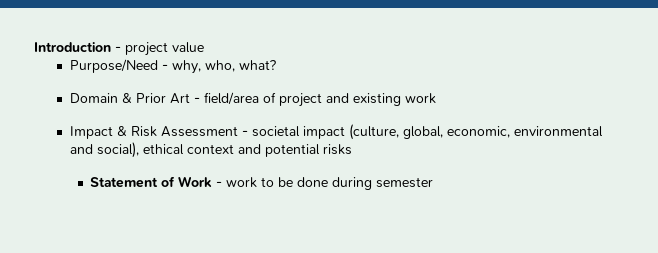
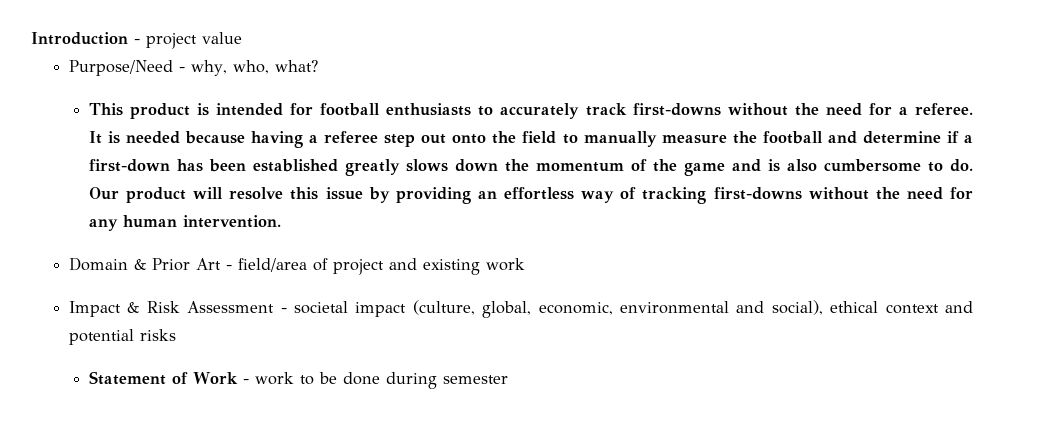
(276, 65) none -> [88,103,974,119] [88,131,973,148] [88,159,973,176] [88,187,973,204] [88,215,281,231] // This product is intended for football enthusiasts to accurately track first-downs without the need for a referee. It is needed because having a referee step out onto the field to manually measure the football and determine if a first-down has been established greatly slows down the momentum of the game and is also cumbersome to do. Our product will resolve this issue by providing an effortless way of tracking first-downs without the need for any human intervention.

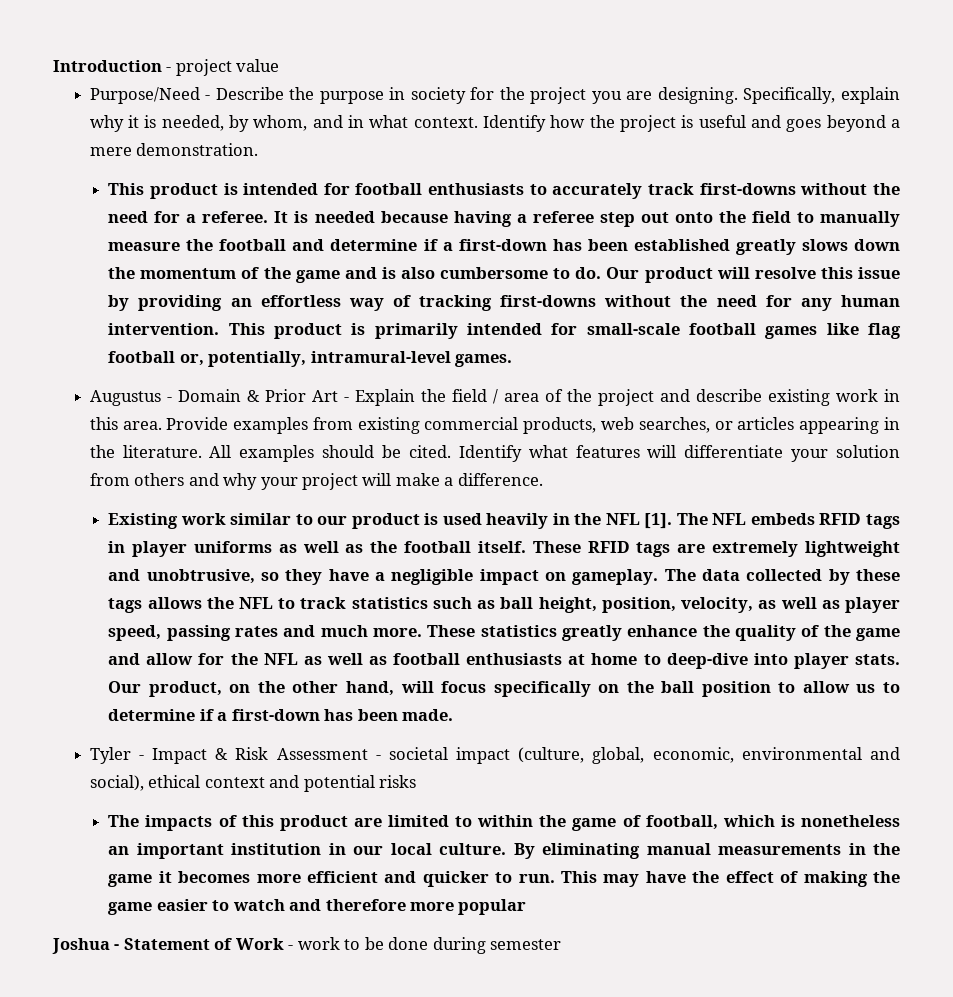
[191,60,318,76] why, who, what? -> [215,87,900,104] [89,115,901,132] [89,143,259,156] Describe the purpose in society for the project you are designing. Specifically, explain why it is needed, by whom, and in what context. Identify how the project is useful and goes beyond a mere demonstration.
(281, 221) // -> [228,323,901,339] [108,351,513,367] [89,390,172,406] This product is primarily intended for small-scale football games like flag football or, potentially, intramural-level games. // Augustus -
[238,258,329,272] field/area of -> [354,389,592,406] Explain the field / area of the
(418, 264) none -> [695,389,762,402] describe
(526, 264) // -> [884,389,900,402] [89,417,901,434] [89,445,900,462] [89,473,543,490] [108,513,901,529] [108,541,901,557] [108,569,901,585] [108,597,900,613] [108,625,901,641] [108,653,900,669] [108,681,900,697] [108,709,453,721] [89,747,144,764] in this area. Provide examples from existing commercial products, web searches, or articles appearing in the literature. All examples should be cited. Identify what features will differentiate your solution from others and why your project will make a difference. // Existing work similar to our product is used heavily in the NFL [1]. The NFL embeds RFID tags in player uniforms as well as the football itself. These RFID tags are extremely lightweight and unobtrusive, so they have a negligible impact on gameplay. The data collected by these tags allows the NFL to track statistics such as ball height, position, velocity, as well as player speed, passing rates and much more. These statistics greatly enhance the quality of the game and allow for the NFL as well as football enthusiasts at home to deep-dive into player stats. Our product, on the other hand, will focus specifically on the ball position to allow us to determine if a first-down has been made. // Tyler -
(177, 335) none -> [108,815,901,831] [108,843,900,859] [108,871,900,887] [108,899,527,915] [52,938,120,954] The impacts of this product are limited to within the game of football, which is nonetheless an important institution in our local culture. By eliminating manual measurements in the game it becomes more efficient and quicker to run. This may have the effect of making the game easier to watch and therefore more popular // Joshua -

